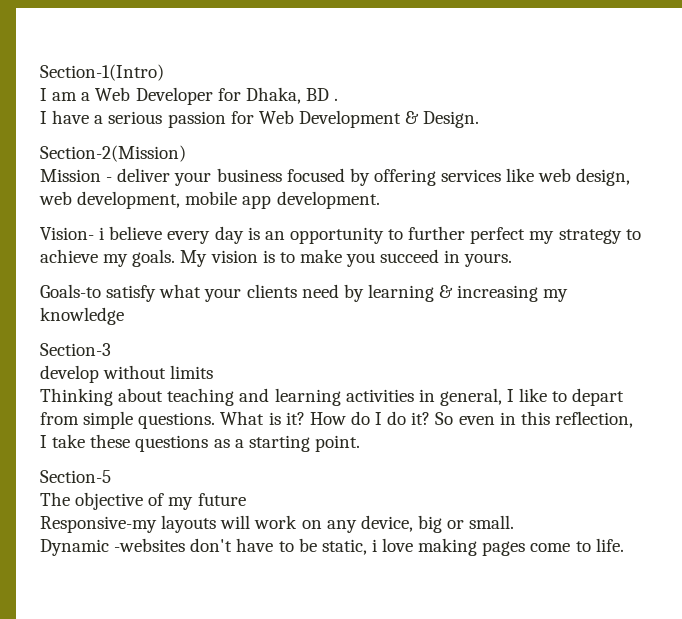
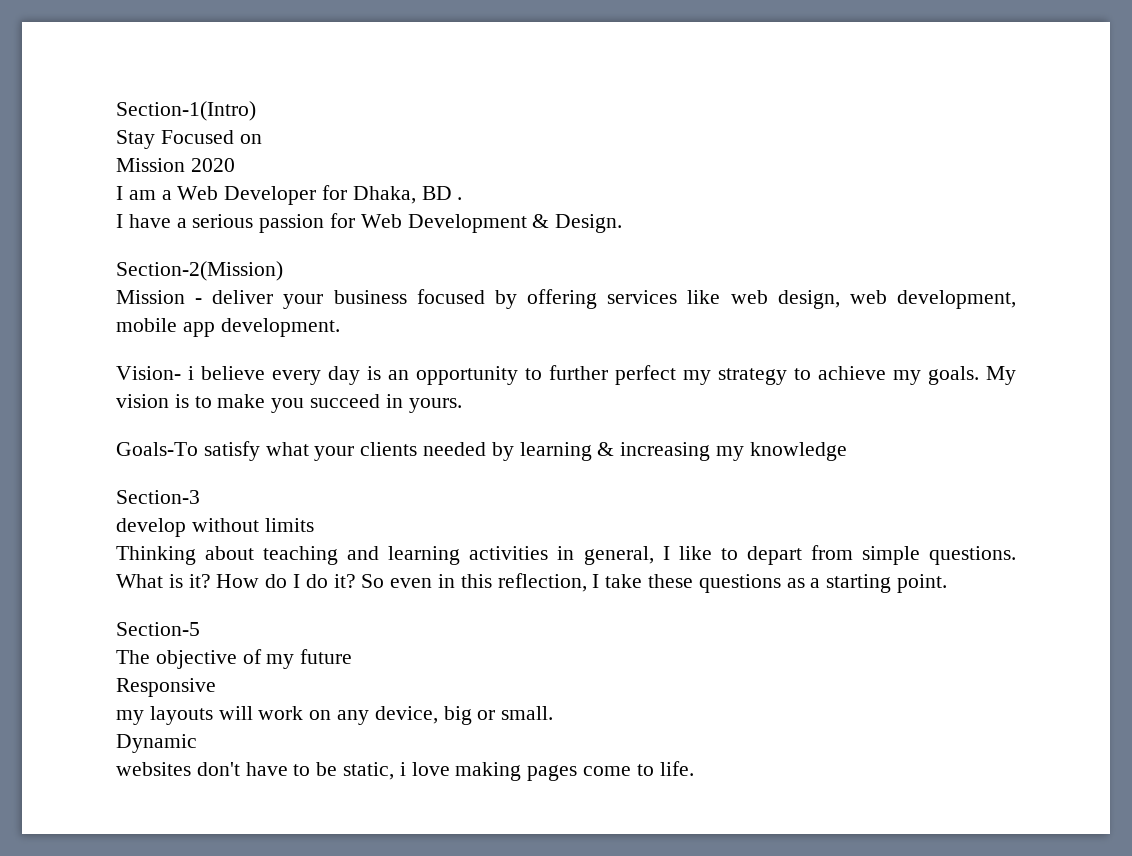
(164, 72) none -> [116,130,262,149] [116,158,235,172] // Stay Focused on // Mission 2020
[40,284,101,298] Goals-to -> [116,442,198,456] Goals-To
[301,284,339,298] need -> [423,442,487,456] needed
[40,516,157,533] Responsive-my -> [116,678,216,697] [116,710,144,725] Responsive // my
[114,538,186,552] -websites -> [116,762,191,776] // websites

